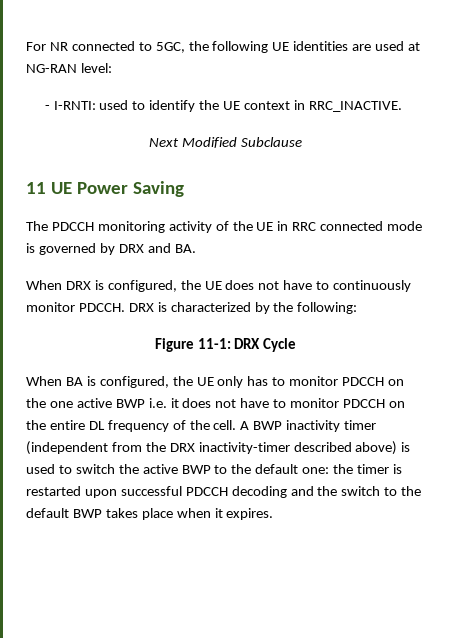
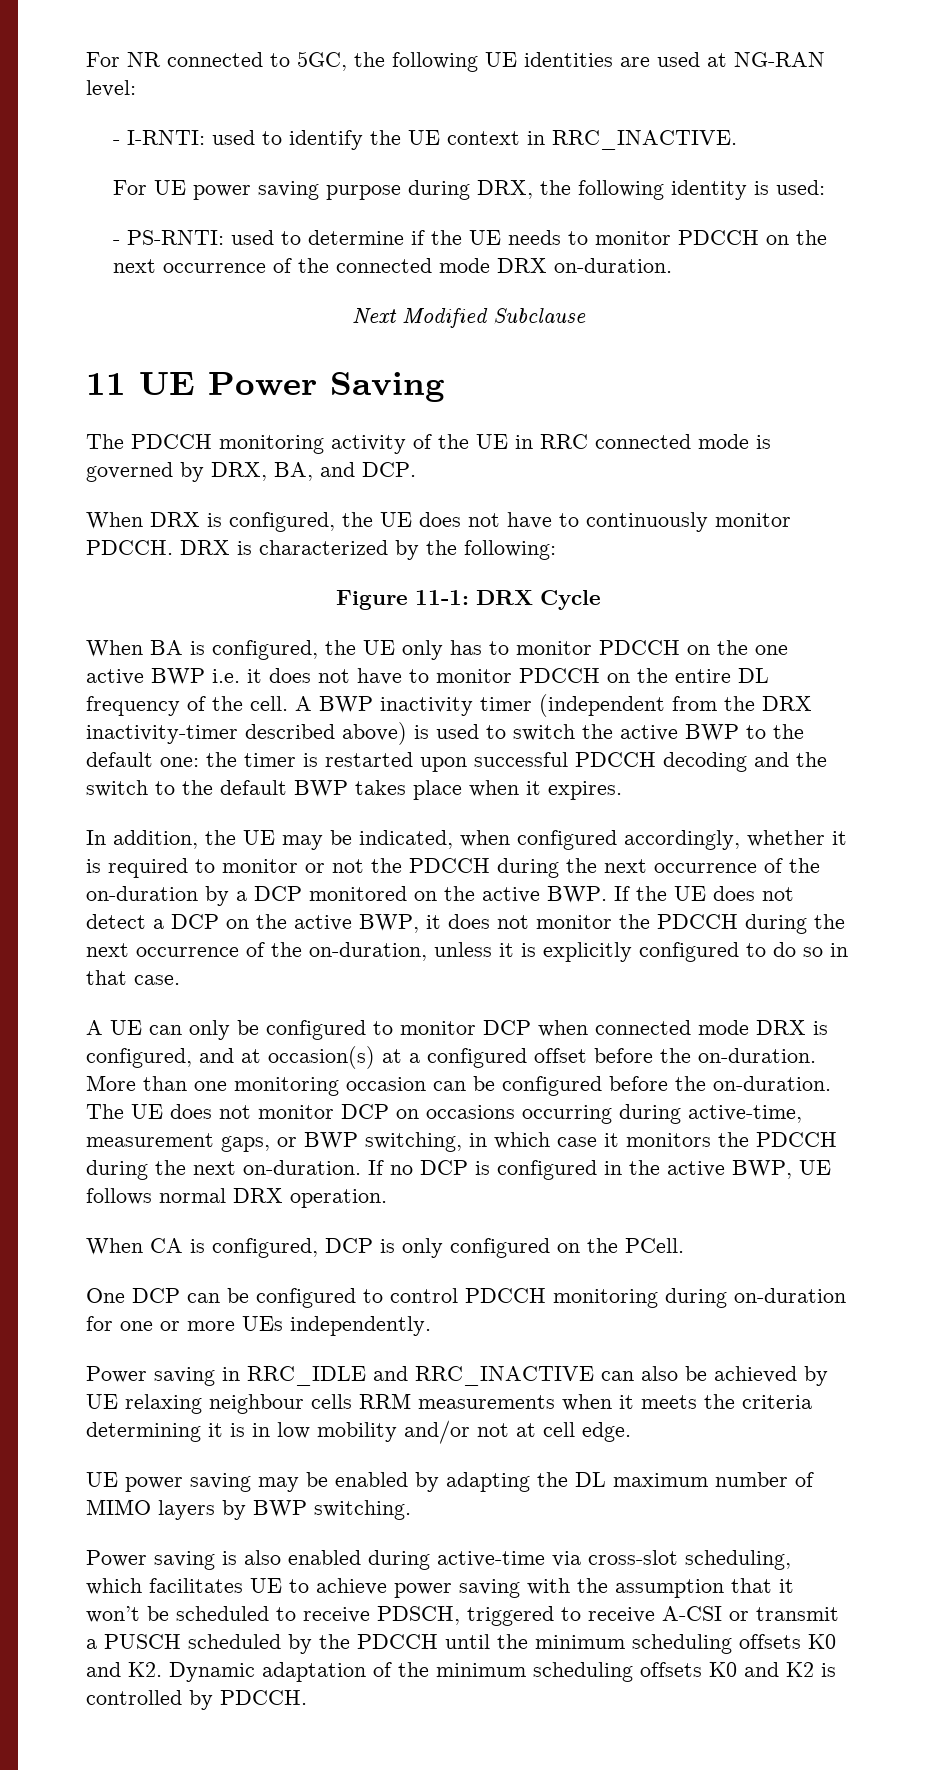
(402, 106) none -> [112,180,825,200] [112,230,827,245] [112,258,672,273] // For UE power saving purpose during DRX, the following identity is used: // - PS-RNTI: used to determine if the UE needs to monitor PDCCH on the next occurrence of the connected mode DRX on-duration.
[118,243,196,253] DRX and BA. -> [211,462,416,481] DRX, BA, and DCP.
(274, 514) none -> [86,830,847,850] [86,858,820,878] [86,886,794,906] [86,914,845,934] [86,942,848,962] [86,970,180,985] [86,1020,828,1040] [86,1046,816,1069] [86,1075,831,1096] [86,1104,802,1124] [86,1132,837,1152] [86,1160,831,1180] [86,1188,387,1208] [86,1238,684,1258] [86,1288,846,1308] [86,1316,431,1336] [86,1366,828,1386] [86,1393,812,1414] [86,1420,631,1444] [86,1472,814,1492] [86,1499,411,1520] [86,1550,791,1570] [86,1578,794,1598] [86,1606,839,1626] [86,1634,836,1654] [86,1662,836,1682] [86,1690,307,1710] // In addition, the UE may be indicated, when configured accordingly, whether it is required to monitor or not the PDCCH during the next occurrence of the on-duration by a DCP monitored on the active BWP. If the UE does not detect a DCP on the active BWP, it does not monitor the PDCCH during the next occurrence of the on-duration, unless it is explicitly configured to do so in that case. // A UE can only be configured to monitor DCP when connected mode DRX is configured, and at occasion(s) at a configured offset before the on-duration. More than one monitoring occasion can be configured before the on-duration. The UE does not monitor DCP on occasions occurring during active-time, measurement gaps, or BWP switching, in which case it monitors the PDCCH during the next on-duration. If no DCP is configured in the active BWP, UE follows normal DRX operation. // When CA is configured, DCP is only configured on the PCell. // One DCP can be configured to control PDCCH monitoring during on-duration for one or more UEs independently. // Power saving in RRC_IDLE and RRC_INACTIVE can also be achieved by UE relaxing neighbour cells RRM measurements when it meets the criteria determining it is in low mobility and/or not at cell edge. // UE power saving may be enabled by adapting the DL maximum number of MIMO layers by BWP switching. // Power saving is also enabled during active-time via cross-slot scheduling, which facilitates UE to achieve power saving with the assumption that it won’t be scheduled to receive PDSCH, triggered to receive A-CSI or transmit a PUSCH scheduled by the PDCCH until the minimum scheduling offsets K0 and K2. Dynamic adaptation of the minimum scheduling offsets K0 and K2 is controlled by PDCCH.

